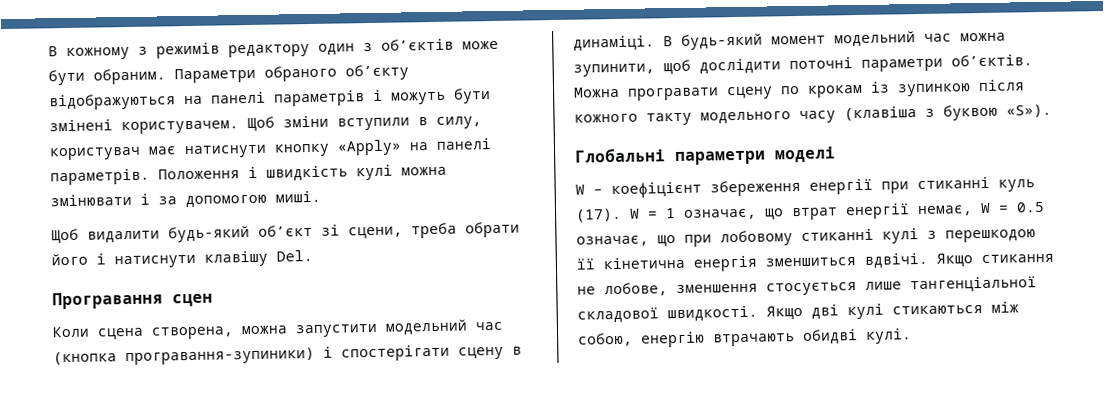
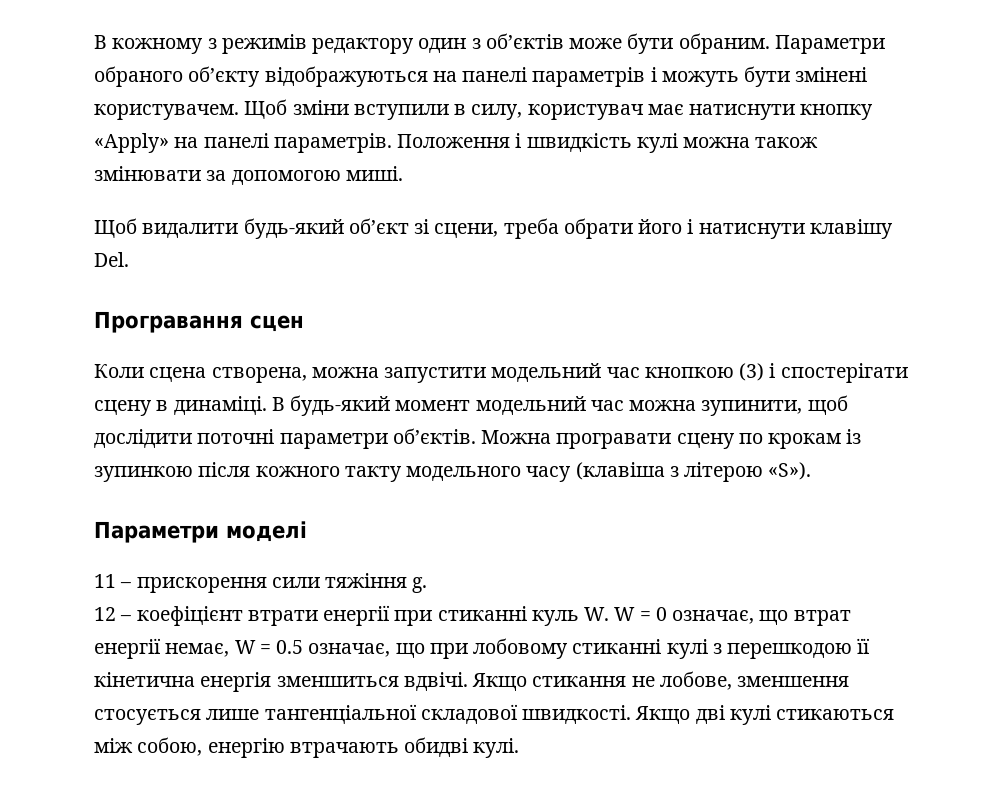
[50,193,150,207] змінювати і -> [755,137,819,148] [94,166,201,181] також змінювати
[53,346,315,366] (кнопка програвання-зупиники) -> [644,363,765,381] кнопкою (3)
[943,104,998,121] буквою -> [684,462,764,482] літерою
[575,147,766,166] Глобальні параметри -> [94,521,219,543] Параметри
[575,184,585,195] W -> [94,573,428,593] [94,607,116,621] 11 – прискорення сили тяжіння g. // 12
[710,179,801,197] збереження -> [247,610,318,626] втрати
[575,207,676,223] (17). W = 1 -> [584,607,667,621] W. W = 0

